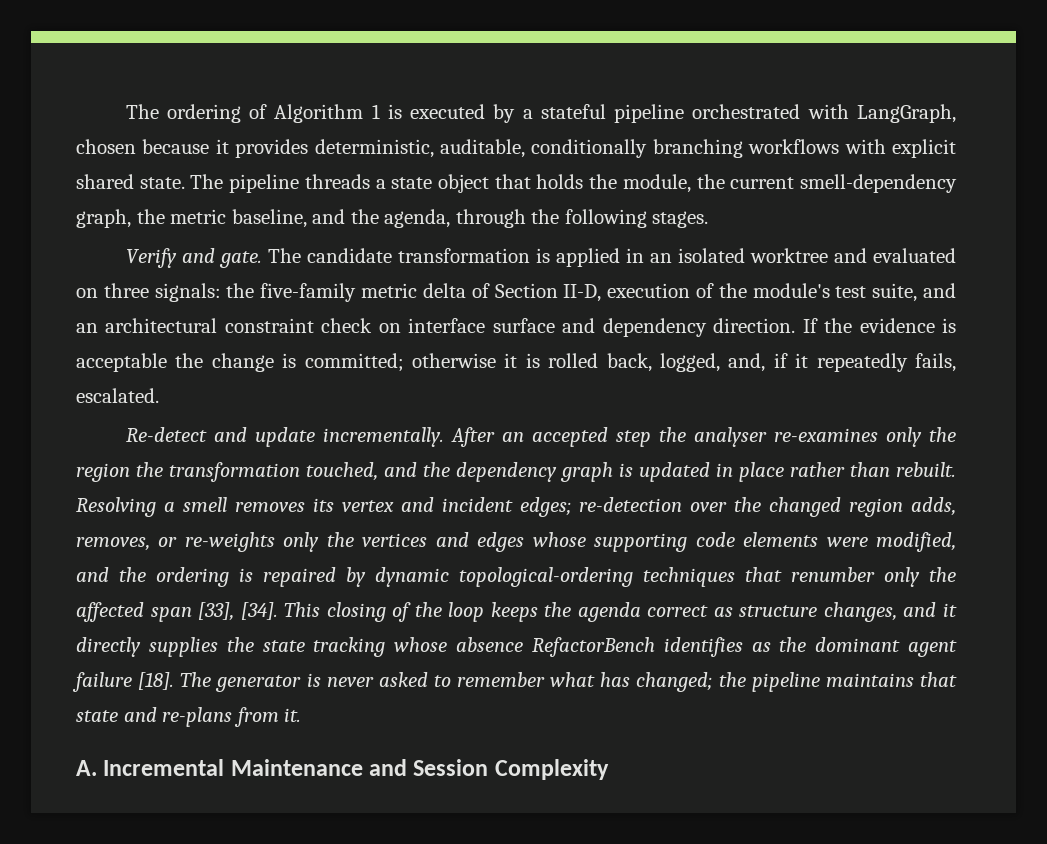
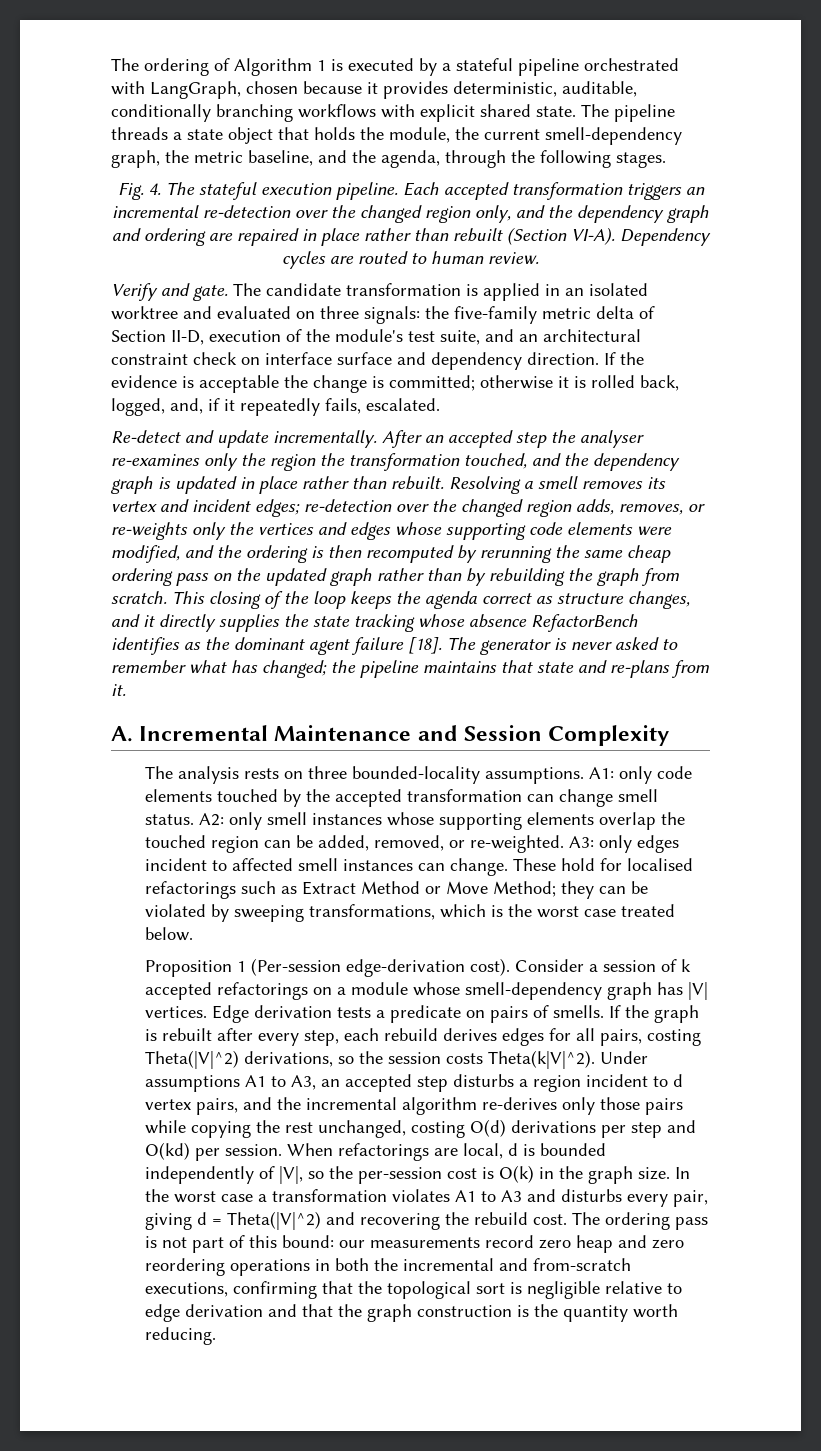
(709, 219) none -> [117,182,705,200] [112,205,709,223] [112,227,711,246] [282,251,539,269] // Fig. 4. The stateful execution pipeline. Each accepted transformation triggers an incremental re-detection over the changed region only, and the dependency graph and ordering are repaired in place rather than rebuilt (Section VI-A). Dependency cycles are routed to human review.
[263,567,956,587] [76,602,278,622] repaired by dynamic topological-ordering techniques that renumber only the affected span [33], [34]. -> [328,545,671,563] [111,568,680,586] [111,591,167,604] then recomputed by rerunning the same cheap ordering pass on the updated graph rather than by rebuilding the graph from scratch.
(609, 769) none -> [145,766,693,784] [145,789,659,807] [145,812,686,830] [145,835,680,853] [145,858,694,876] [145,881,649,899] [145,904,676,922] [145,927,194,941] [145,958,692,977] [145,982,709,1000] [145,1005,700,1023] [145,1028,702,1046] [145,1050,649,1069] [145,1074,684,1092] [145,1097,684,1115] [145,1119,697,1138] [145,1142,607,1161] [145,1165,691,1184] [145,1189,709,1207] [145,1211,709,1230] [145,1235,685,1253] [145,1258,632,1276] [145,1281,683,1299] [145,1304,679,1322] [145,1327,217,1345] // The analysis rests on three bounded-locality assumptions. A1: only code elements touched by the accepted transformation can change smell status. A2: only smell instances whose supporting elements overlap the touched region can be added, removed, or re-weighted. A3: only edges incident to affected smell instances can change. These hold for localised refactorings such as Extract Method or Move Method; they can be violated by sweeping transformations, which is the worst case treated below. // Proposition 1 (Per-session edge-derivation cost). Consider a session of k accepted refactorings on a module whose smell-dependency graph has |V| vertices. Edge derivation tests a predicate on pairs of smells. If the graph is rebuilt after every step, each rebuild derives edges for all pairs, costing Theta(|V|^2) derivations, so the session costs Theta(k|V|^2). Under assumptions A1 to A3, an accepted step disturbs a region incident to d vertex pairs, and the incremental algorithm re-derives only those pairs while copying the rest unchanged, costing O(d) derivations per step and O(kd) per session. When refactorings are local, d is bounded independently of |V|, so the per-session cost is O(k) in the graph size. In the worst case a transformation violates A1 to A3 and disturbs every pair, giving d = Theta(|V|^2) and recovering the rebuild cost. The ordering pass is not part of this bound: our measurements record zero heap and zero reordering operations in both the incremental and from-scratch executions, confirming that the topological sort is negligible relative to edge derivation and that the graph construction is the quantity worth reducing.

